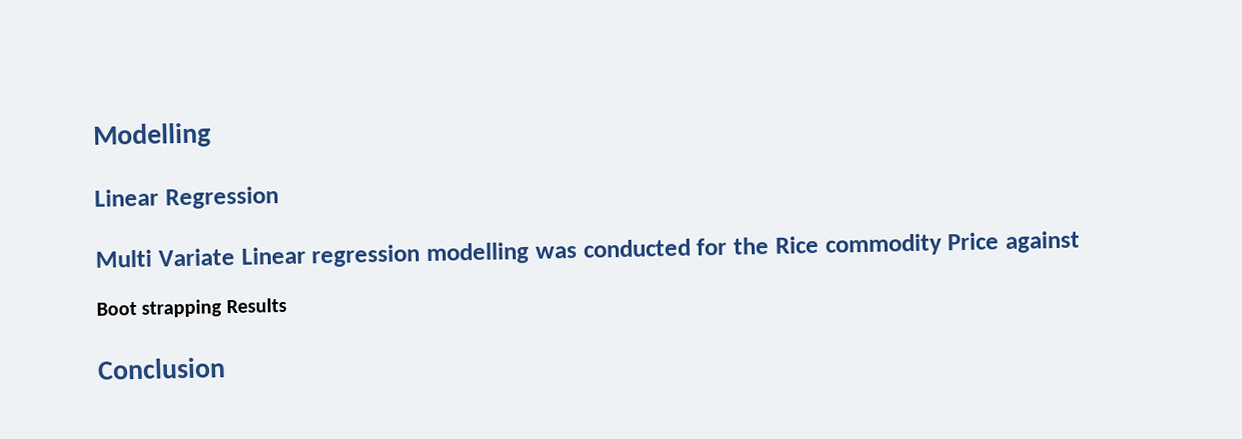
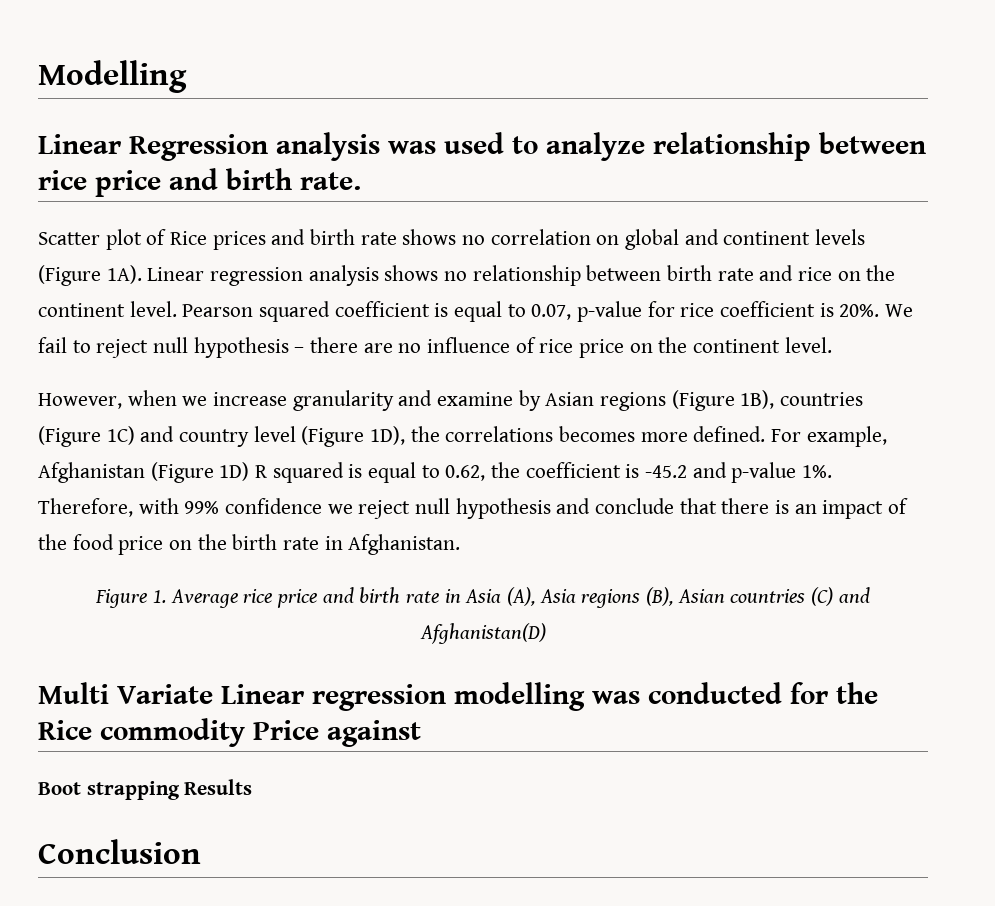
(279, 198) none -> [276,132,926,161] [38,168,361,197] [38,229,866,250] [38,265,896,286] [38,301,914,322] [38,337,832,358] [38,390,864,411] [38,426,887,447] [38,462,833,483] [38,498,909,519] [38,534,461,555] [95,587,870,608] [419,623,546,644] analysis was used to analyze relationship between rice price and birth rate. // Scatter plot of Rice prices and birth rate shows no correlation on global and continent levels (Figure 1A). Linear regression analysis shows no relationship between birth rate and rice on the continent level. Pearson squared coefficient is equal to 0.07, p-value for rice coefficient is 20%. We fail to reject null hypothesis – there are no influence of rice price on the continent level. // However, when we increase granularity and examine by Asian regions (Figure 1B), countries (Figure 1C) and country level (Figure 1D), the correlations becomes more defined. For example, Afghanistan (Figure 1D) R squared is equal to 0.62, the coefficient is -45.2 and p-value 1%. Therefore, with 99% confidence we reject null hypothesis and conclude that there is an impact of the food price on the birth rate in Afghanistan. // Figure 1. Average rice price and birth rate in Asia (A), Asia regions (B), Asian countries (C) and Afghanistan(D)

